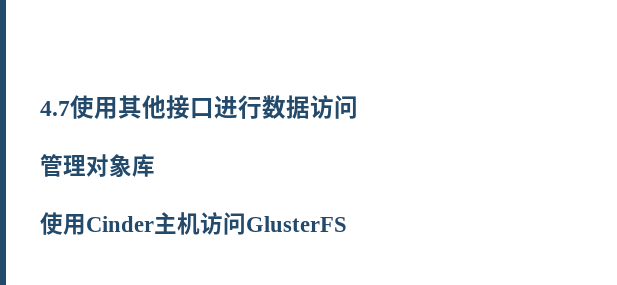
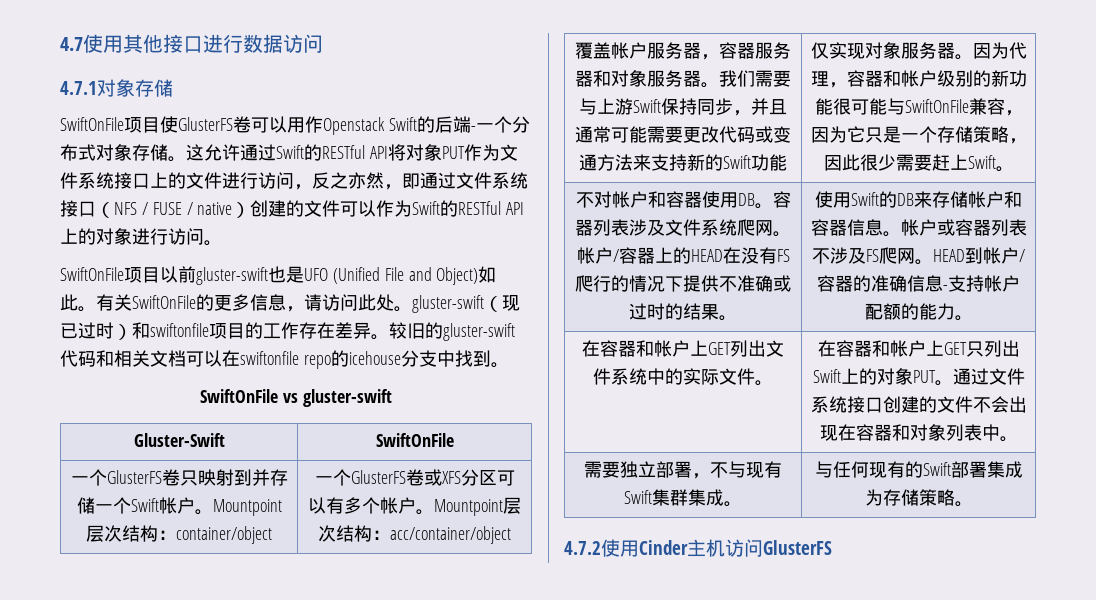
[40,154,155,177] 管理对象库 // -> [60,79,173,97] [60,116,530,135] [60,144,518,162] [60,172,528,190] [60,200,525,218] [60,228,222,246] [60,266,497,285] [60,294,520,313] [60,322,515,341] [60,350,509,369] [200,389,392,407] [133,433,225,447] [375,433,454,447] [70,469,288,486] [76,497,282,516] [86,525,272,544] [314,469,515,486] [308,497,521,516] [318,525,511,544] [575,42,791,60] [575,70,791,88] [579,98,787,116] [575,126,791,143] [579,154,787,171] [810,42,1027,60] [810,70,1027,88] [814,98,1023,116] [810,126,1027,144] [823,154,1014,172] [575,191,791,209] [575,219,791,237] [576,247,790,264] [575,275,791,292] [629,303,737,321] [815,191,1022,208] [810,219,1027,237] [812,247,1025,265] [817,275,1020,292] [864,303,973,321] [582,340,784,357] [593,368,773,386] [817,340,1020,357] [812,368,1025,386] [810,396,1027,413] [819,424,1018,442] [584,461,782,479] [624,489,742,507] [814,461,1023,478] [864,489,973,507] [564,541,601,555] 4.7.1对象存储 // SwiftOnFile项目使GlusterFS卷可以用作Openstack Swift的后端-一个分布式对象存储。这允许通过Swift的RESTful API将对象PUT作为文件系统接口上的文件进行访问，反之亦然，即通过文件系统接口（NFS / FUSE / native）创建的文件可以作为Swift的RESTful API上的对象进行访问。 // SwiftOnFile项目以前gluster-swift也是UFO (Unified File and Object)如此。有关SwiftOnFile的更多信息，请访问此处。gluster-swift（现已过时）和swiftonfile项目的工作存在差异。较旧的gluster-swift代码和相关文档可以在swiftonfile repo的icehouse分支中找到。 // SwiftOnFile vs gluster-swift // Gluster-Swift | SwiftOnFile // 一个GlusterFS卷只映射到并存储一个Swift帐户。Mountpoint层次结构：container/object | 一个GlusterFS卷或XFS分区可以有多个帐户。Mountpoint层次结构：acc/container/object // 覆盖帐户服务器，容器服务器和对象服务器。我们需要与上游Swift保持同步，并且通常可能需要更改代码或变通方法来支持新的Swift功能 | 仅实现对象服务器。因为代理，容器和帐户级别的新功能很可能与SwiftOnFile兼容，因为它只是一个存储策略，因此很少需要赶上Swift。 // 不对帐户和容器使用DB。容器列表涉及文件系统爬网。帐户/容器上的HEAD在没有FS爬行的情况下提供不准确或过时的结果。 | 使用Swift的DB来存储帐户和容器信息。帐户或容器列表不涉及FS爬网。HEAD到帐户/容器的准确信息-支持帐户配额的能力。 // 在容器和帐户上GET列出文件系统中的实际文件。 | 在容器和帐户上GET只列出Swift上的对象PUT。通过文件系统接口创建的文件不会出现在容器和对象列表中。 // 需要独立部署，不与现有Swift集群集成。 | 与任何现有的Swift部署集成为存储策略。 // 4.7.2

